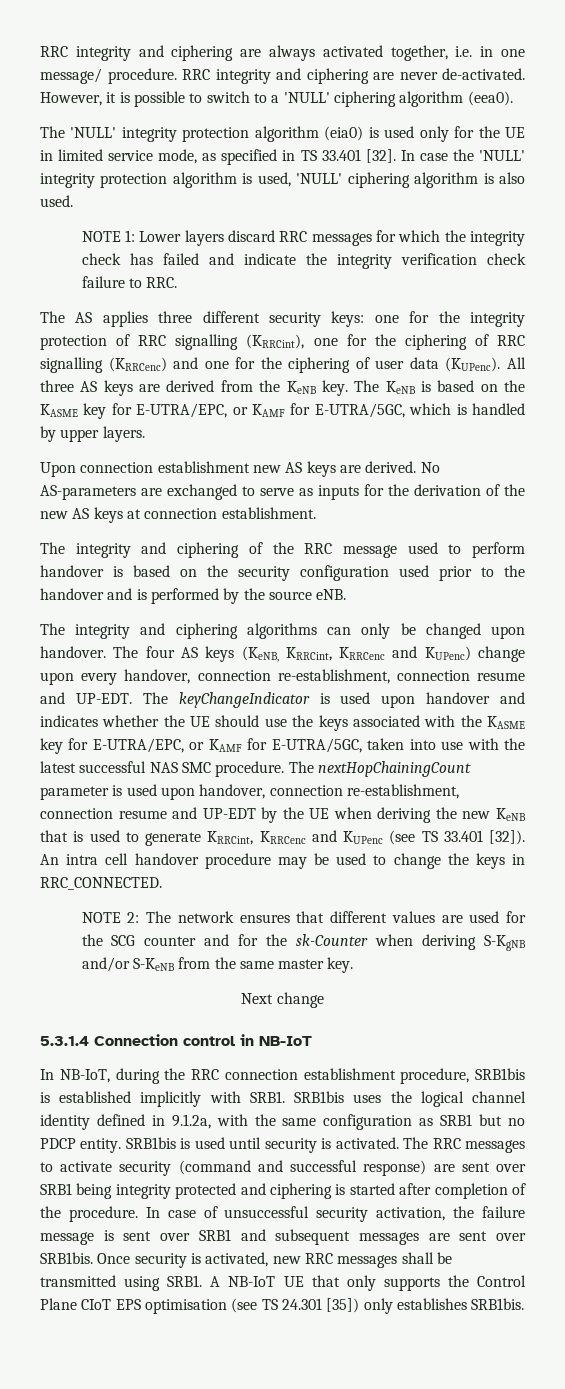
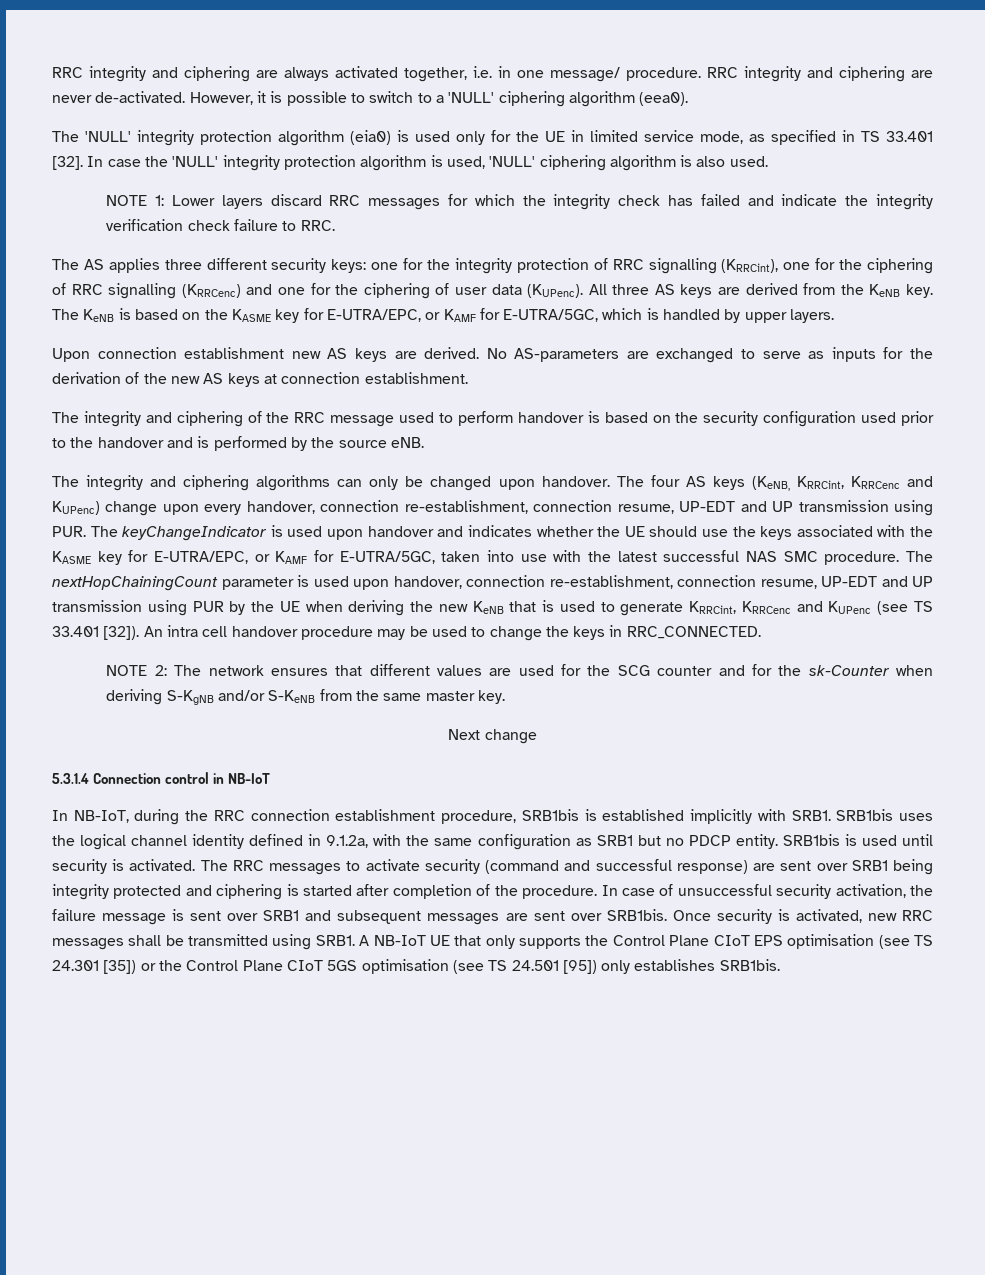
[477,672,526,681] [40,692,132,704] resume and UP-EDT. -> [617,500,933,516] [52,526,86,537] resume, UP-EDT and UP transmission using PUR.
[118,807,256,819] resume and UP-EDT -> [760,576,933,589] [52,600,224,616] resume, UP-EDT and UP transmission using PUR
(360, 1305) none -> [140,959,597,974] or the Control Plane CIoT 5GS optimisation (see TS 24.501 [95])

